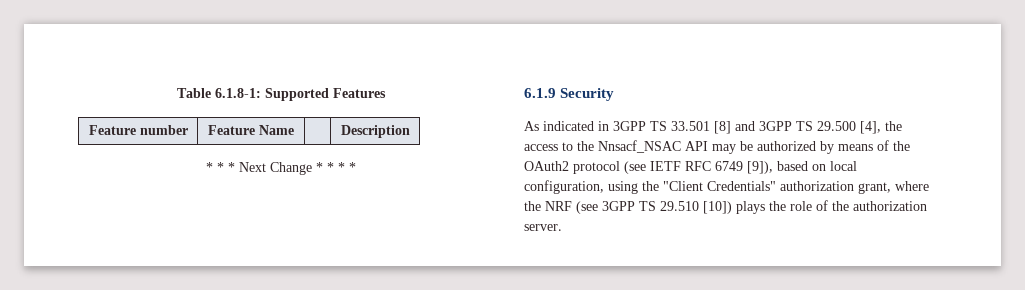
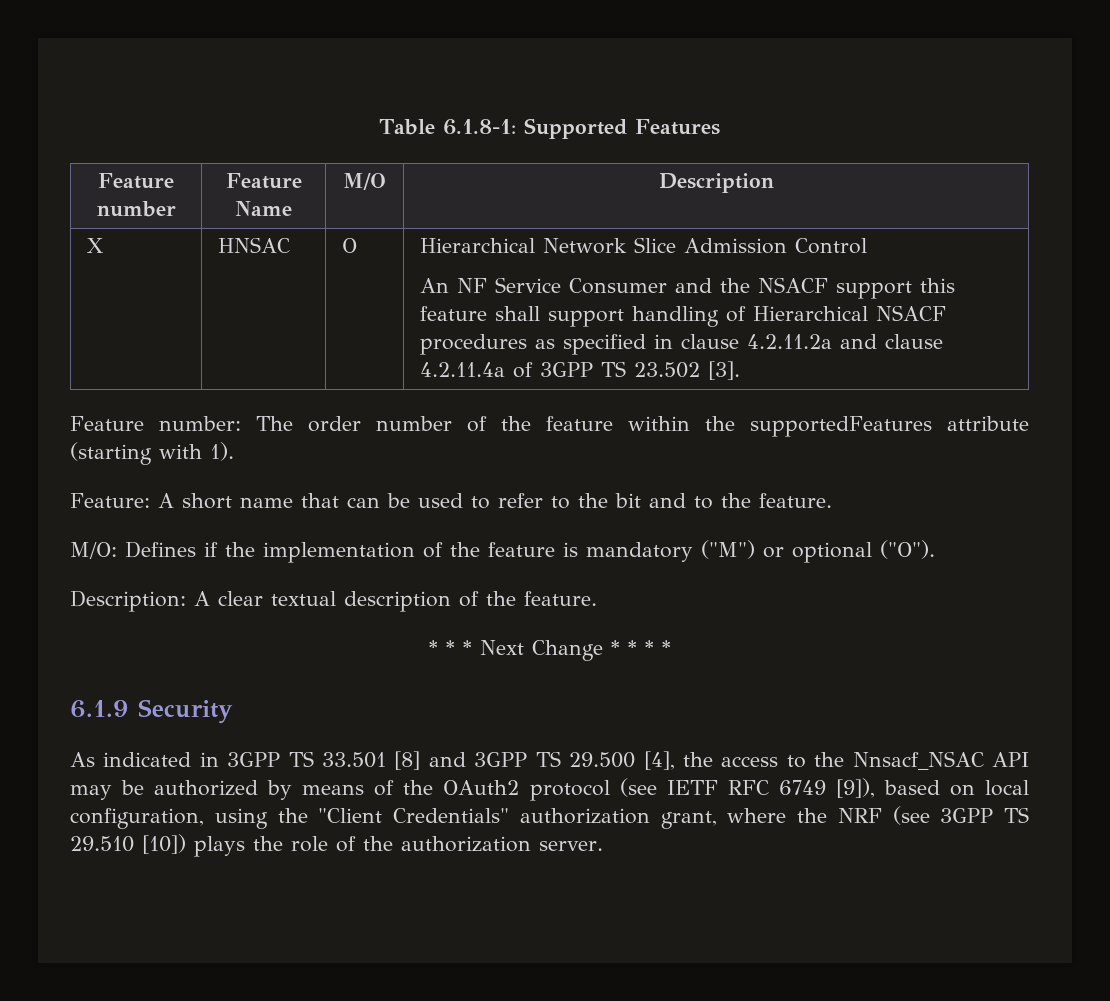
(294, 130) none -> [343,173,386,190] M/O
(410, 131) none -> [86,238,103,253] [217,237,290,253] [341,238,357,253] [419,237,867,254] [419,277,955,299] [419,305,946,327] [419,334,943,355] [419,361,740,380] [70,416,1029,437] [70,442,234,465] [70,493,832,509] [70,540,935,563] [70,590,597,612] // X | HNSAC | O | Hierarchical Network Slice Admission Control // An NF Service Consumer and the NSACF support this feature shall support handling of Hierarchical NSACF procedures as specified in clause 4.2.11.2a and clause 4.2.11.4a of 3GPP TS 23.502 [3]. // Feature number: The order number of the feature within the supportedFeatures attribute (starting with 1). // Feature: A short name that can be used to refer to the bit and to the feature. // M/O: Defines if the implementation of the feature is mandatory ("M") or optional ("O"). // Description: A clear textual description of the feature.

